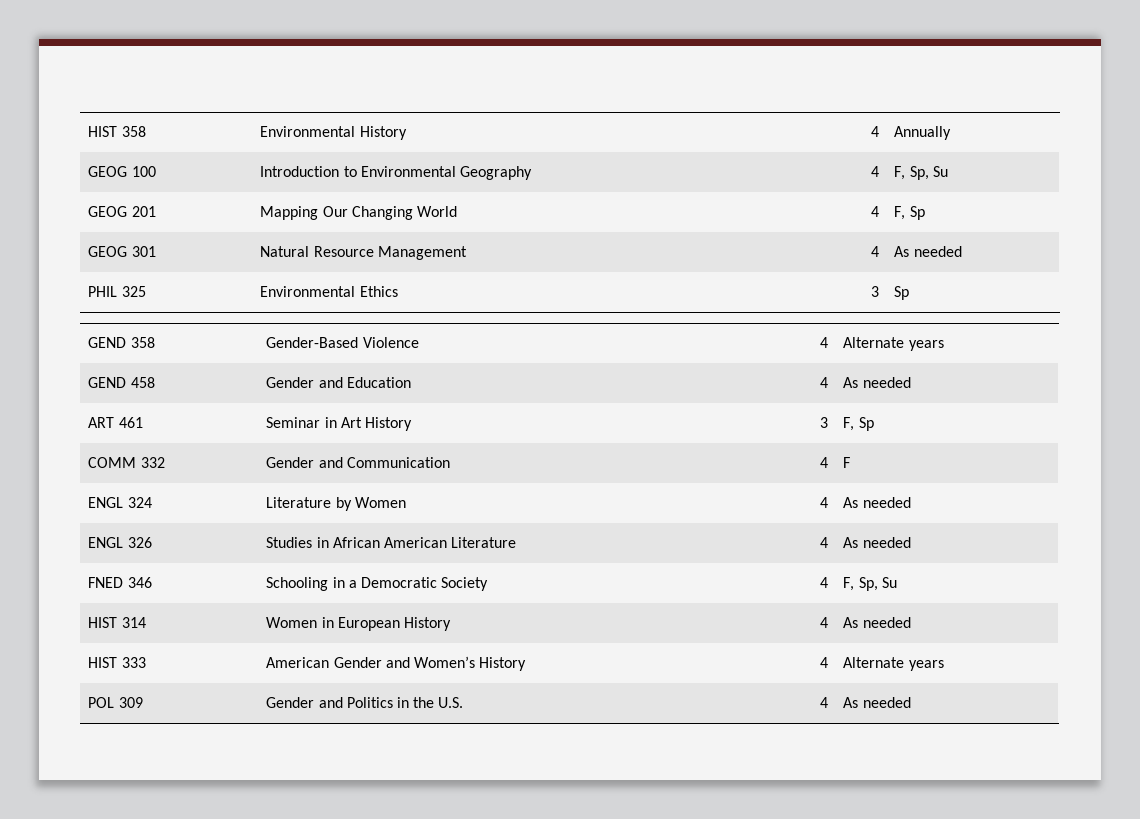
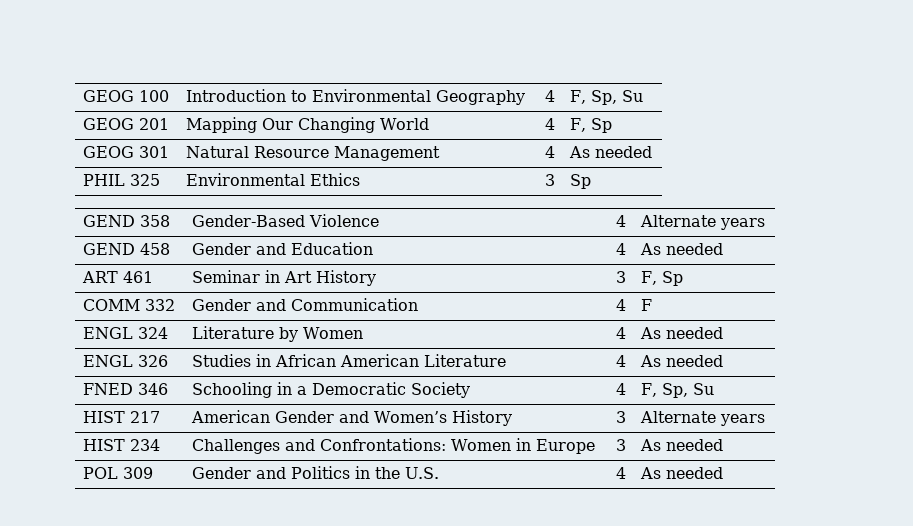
[88,126,146,137] [260,126,407,140] [870,126,879,137] [894,126,952,140] HIST 358 | Environmental History | 4 | Annually // -> (82, 96) none
[121,617,146,628] [266,617,451,631] [819,617,828,628] [843,617,911,628] [88,657,146,668] 314 | Women in European History | 4 | As needed // HIST 333 -> [129,411,160,423] 217
[819,657,828,668] [843,657,944,671] 4 | Alternate years -> [616,411,627,423] [639,411,765,426] [82,439,160,451] [191,438,595,454] [616,439,627,451] [639,439,723,451] 3 | Alternate years // HIST 234 | Challenges and Confrontations: Women in Europe | 3 | As needed

